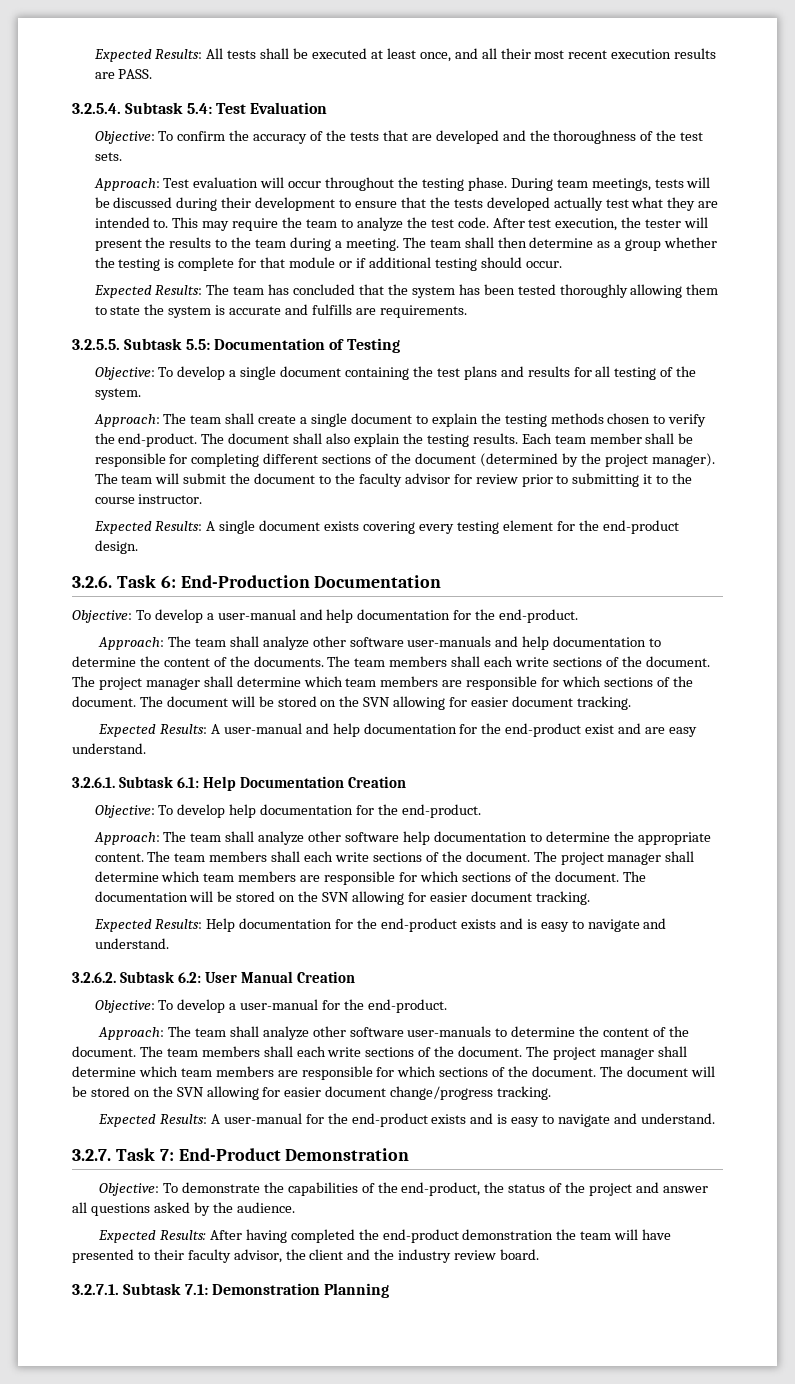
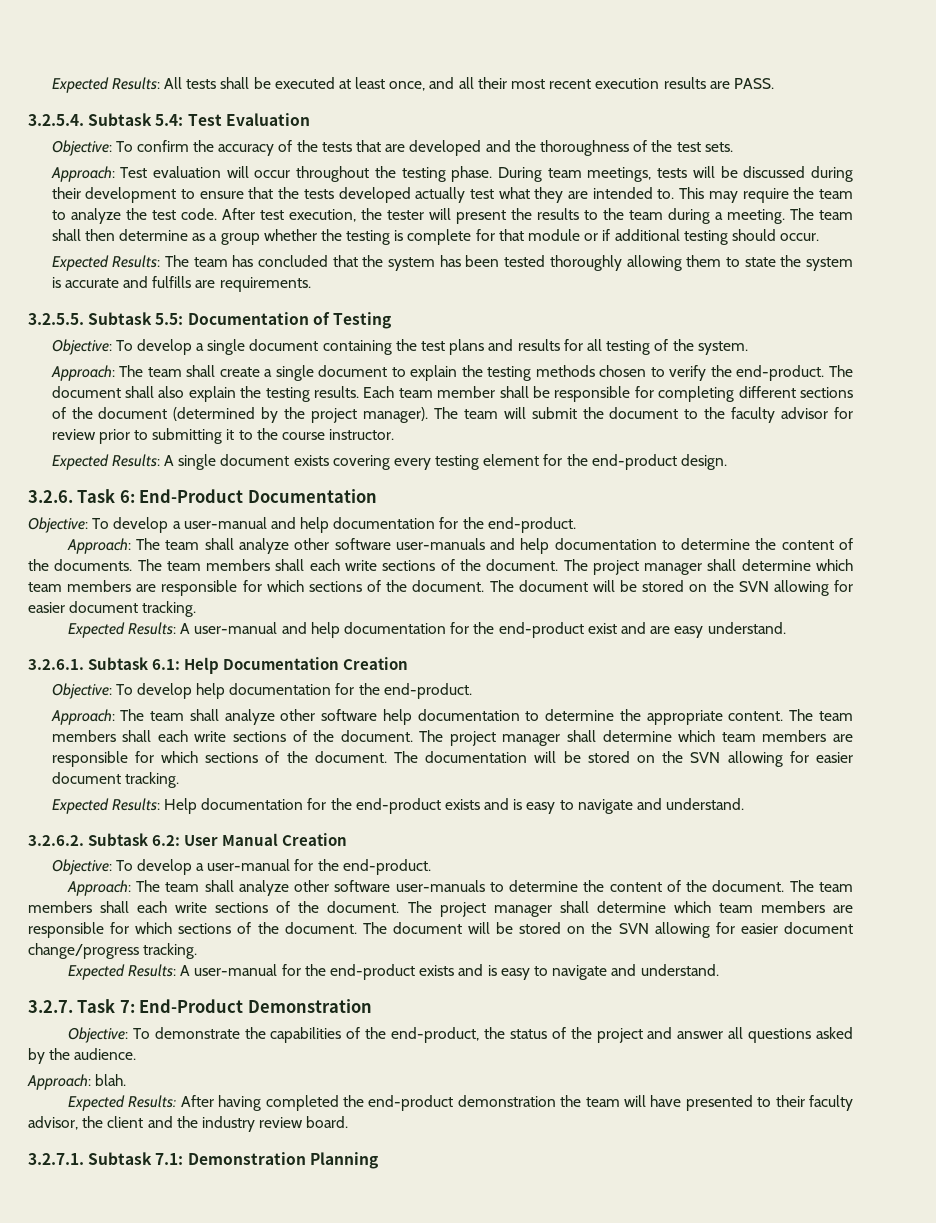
[180,575,310,588] End-Production -> [139,489,244,503] End-Product
(295, 1207) none -> [27,1074,127,1090] // Approach: blah.

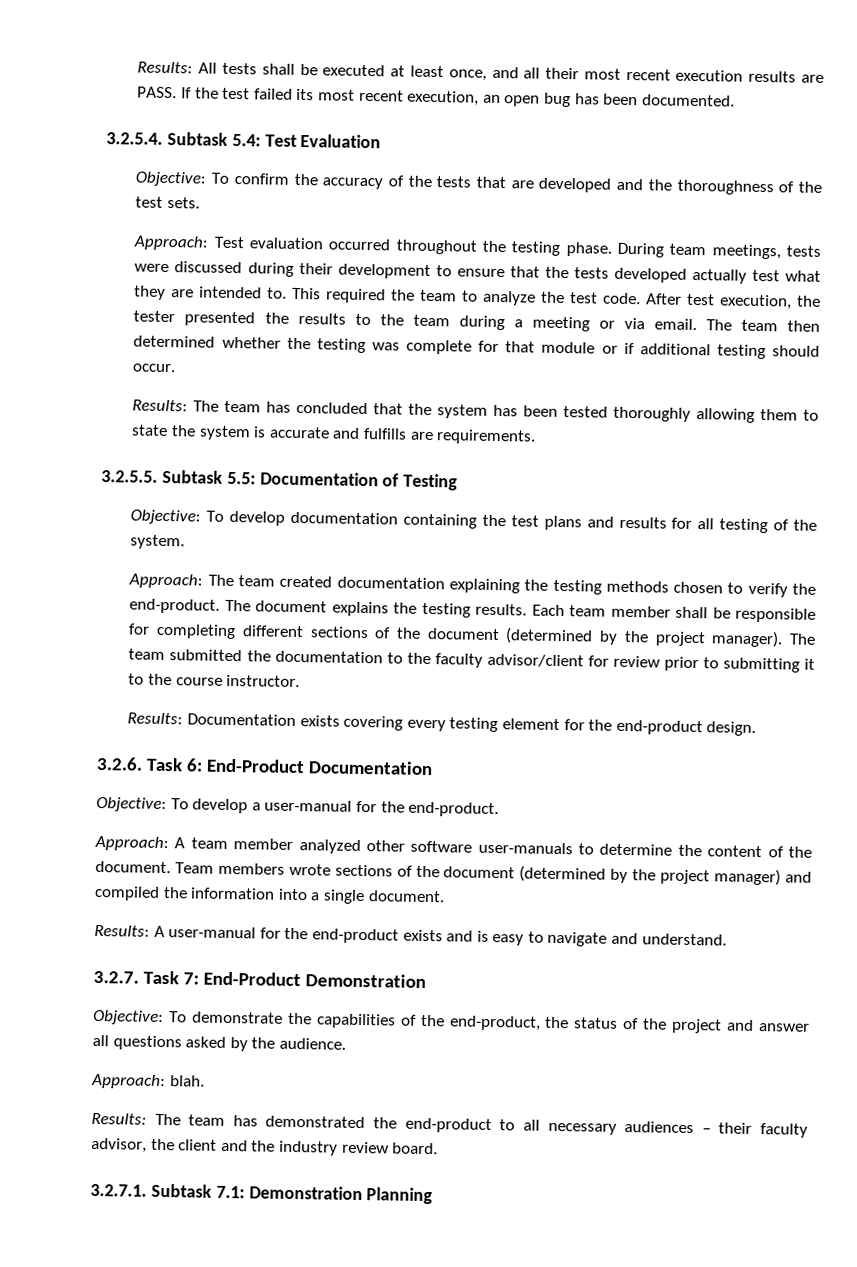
[51,77,109,93] Expected -> (137, 67) none
(774, 83) none -> [181,87,735,108] If the test failed its most recent execution, an open bug has been documented.
[226,166,291,178] will occur -> [328,238,391,251] occurred
[692,166,738,178] will be -> [134,263,170,273] were
[708,188,789,203] may require -> [326,288,387,304] required
[428,208,506,224] will present -> [184,311,256,327] presented
[726,208,853,224] [51,229,260,245] meeting. The team shall then determine as a group -> [531,316,821,332] [133,335,216,348] meeting or via email. The team then determined
[394,230,404,241] is -> [371,342,400,351] was
[51,255,109,271] Expected -> (177, 368) none
[196,339,319,355] a single document -> [290,511,399,525] documentation
[186,365,458,381] shall create a single document to explain -> [279,575,520,594] created documentation explaining
[124,386,236,402] shall also explain -> [331,601,389,617] explains
[503,407,679,419] will submit the document -> [169,649,383,664] submitted the documentation
[781,407,829,419] advisor -> [486,653,584,668] advisor/client
[51,454,290,470] Expected Results: A single document -> [127,712,297,727] Results: Documentation
[270,517,576,533] [66,538,853,554] [28,559,853,575] [28,580,853,596] [28,601,197,617] [67,622,786,638] [28,657,409,674] [51,683,472,699] [50,709,853,725] [51,730,854,746] [51,751,854,767] [51,772,179,788] [51,798,745,814] [28,833,348,846] [51,859,431,875] [66,880,289,896] and help documentation for the end-product. // Approach: The team shall analyze other software user-manuals and help documentation to determine the content of the documents. The team members shall each write sections of the document. The project manager shall determine which team members are responsible for which sections of the document. The document will be stored on the SVN allowing for easier document tracking. // Expected Results: A user-manual and help documentation for the end-product exist and are easy understand. // 3.2.6.1. Subtask 6.1: Help Documentation Creation // Objective: To develop help documentation for the end-product. // Approach: The team shall analyze other software help documentation to determine the appropriate content. The team members shall each write sections of the document. The project manager shall determine which team members are responsible for which sections of the document. The documentation will be stored on the SVN allowing for easier document tracking. // Expected Results: Help documentation for the end-product exists and is easy to navigate and understand. // 3.2.6.2. Subtask 6.2: User Manual Creation // Objective: To develop a user-manual for the end-product. // Approach: The team shall analyze -> [355,800,500,818] [94,835,361,854] for the end-product. // Approach: A team member analyzed
[789,880,854,892] [28,901,853,917] [28,922,853,938] [28,943,198,959] [67,964,125,980] The team members shall each write sections of the document. The project manager shall determine which team members are responsible for which sections of the document. The document will be stored on the SVN allowing for easier document change/progress tracking. // Expected -> [174,862,812,886] [94,885,445,905] Team members wrote sections of the document (determined by the project manager) and compiled the information into a single document. //
[67,1095,772,1111] Expected Results: After having completed the end-product demonstration the team will have presented to -> [91,1112,711,1135] Results: The team has demonstrated the end-product to all necessary audiences –

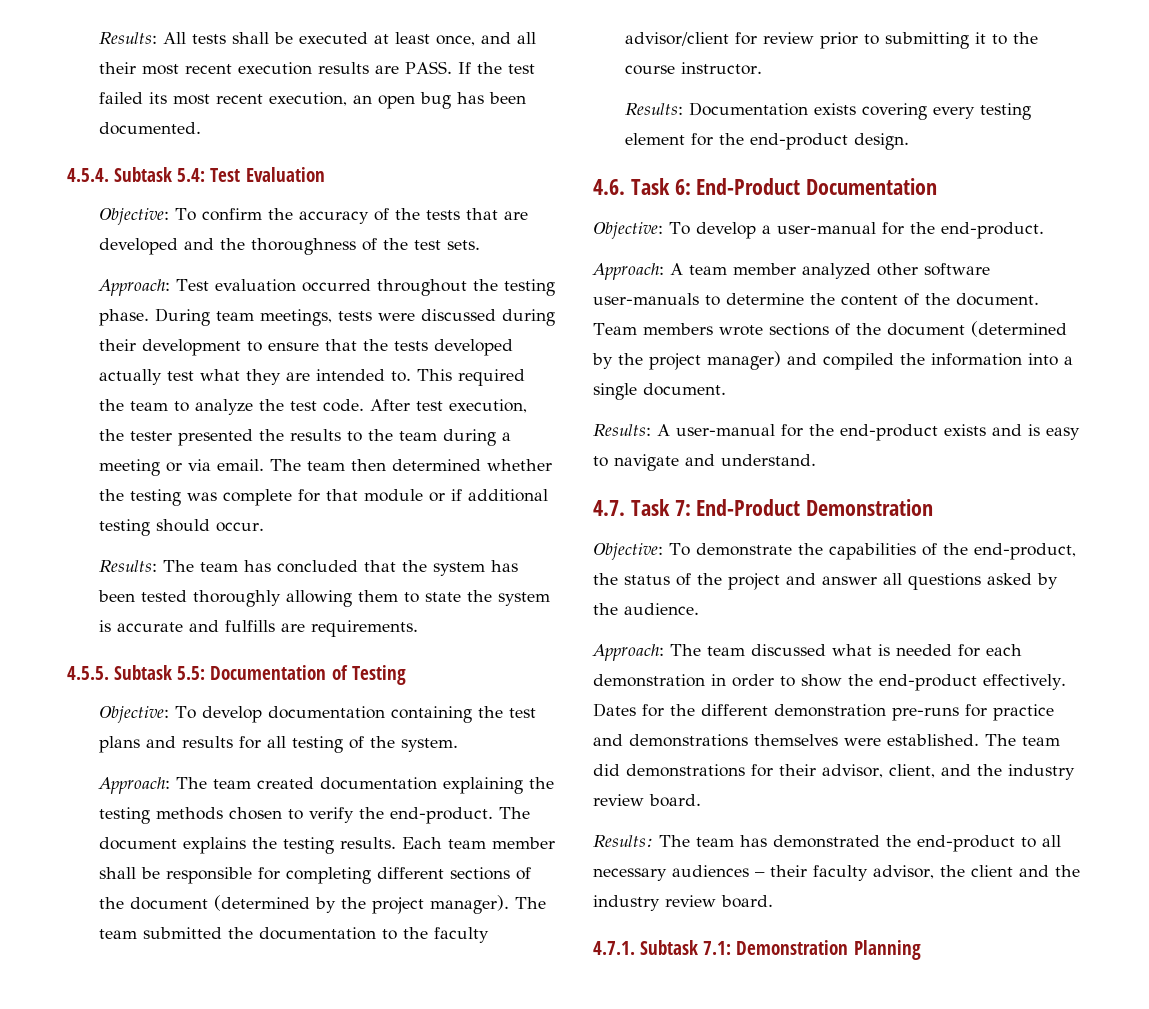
[106,132,163,145] 3.2.5.4. -> [67,168,109,182] 4.5.4.
[101,470,158,483] 3.2.5.5. -> [67,666,109,680] 4.5.5.
[96,756,143,771] 3.2.6. -> [593,179,625,195] 4.6.
[93,970,139,984] 3.2.7. -> [593,500,625,516] 4.7.
[169,1075,205,1087] blah. -> [670,644,1022,657] [593,674,1066,691] [593,703,1054,721] [593,734,1060,747] [593,764,1075,780] [593,794,701,807] The team discussed what is needed for each demonstration in order to show the end-product effectively. Dates for the different demonstration pre-runs for practice and demonstrations themselves were established. The team did demonstrations for their advisor, client, and the industry review board.
[90,1183,147,1197] 3.2.7.1. -> [593,941,635,955] 4.7.1.

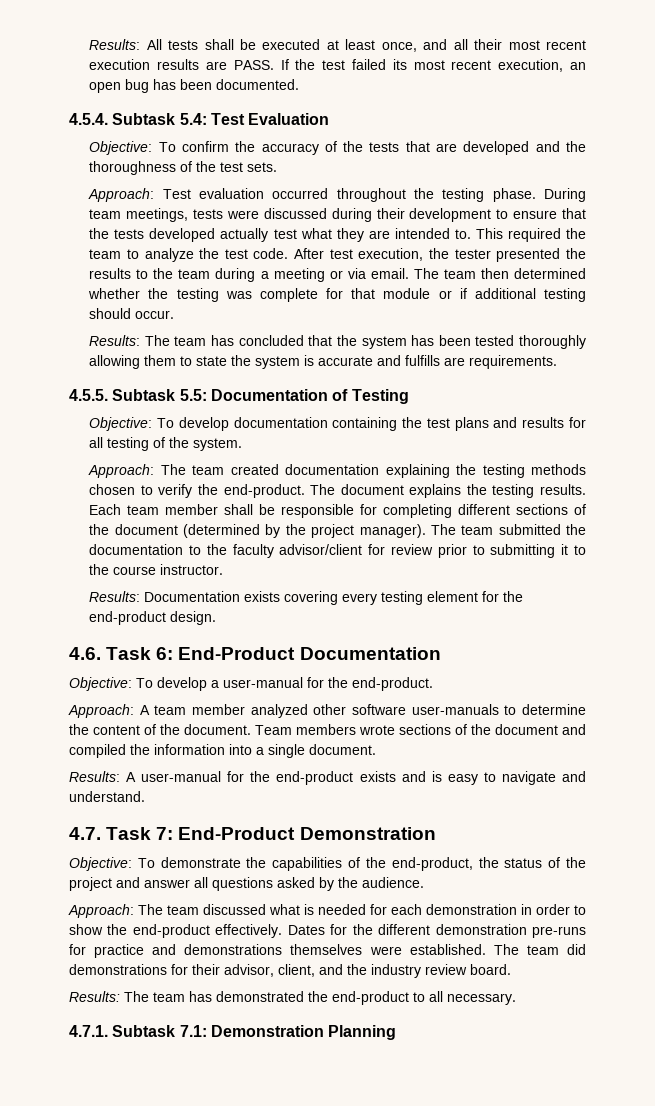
[970,321,1067,337] [592,351,781,370] (determined by the project manager) -> (558, 729) none
[593,865,1080,881] [593,895,773,911] necessary audiences – their faculty advisor, the client and the industry review board. -> [447,993,516,1005] necessary.

